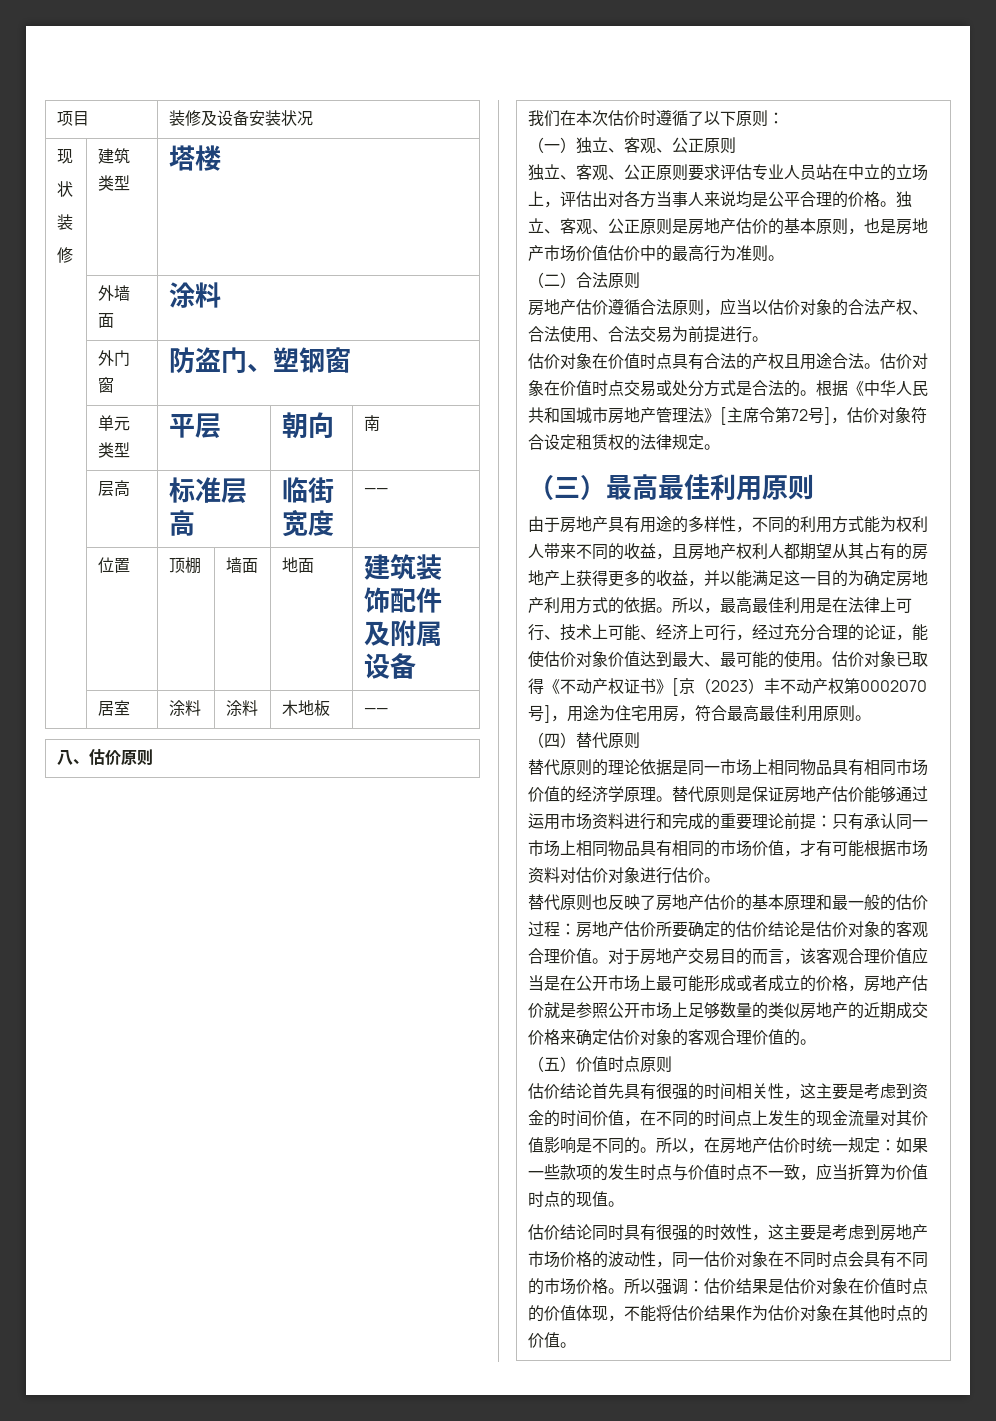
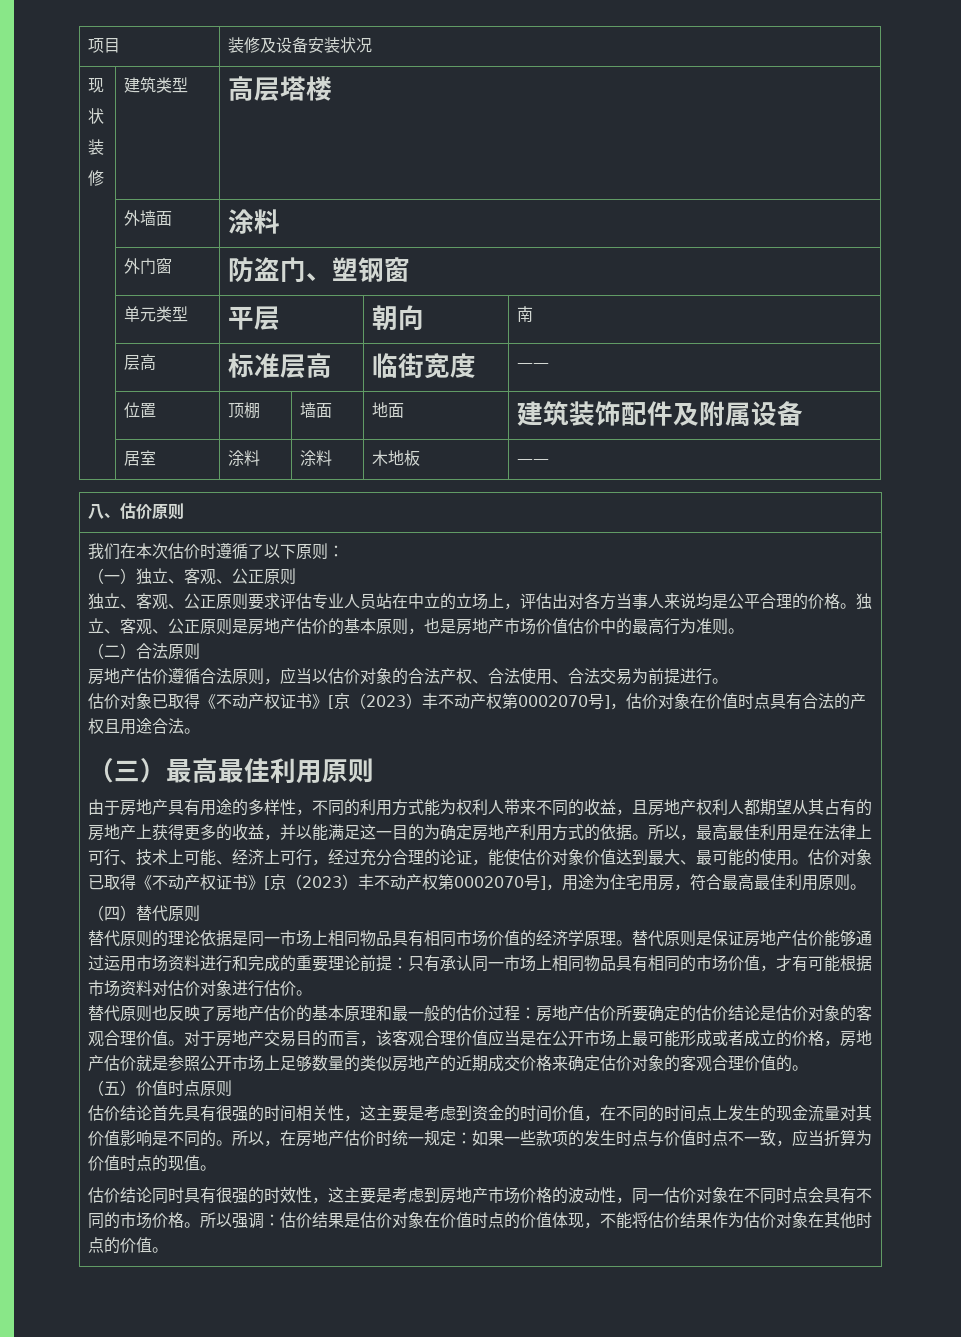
(131, 183) none -> [228,76,281,102] 高层
(593, 361) none -> [152,693,691,710] 已取得《不动产权证书》[京（2023）丰不动产权第0002070号]，估价对象
[880,353,929,369] [528,380,929,397] [528,407,928,425] [528,434,721,451] 估价对象在价值时点交易或处分方式是合法的。根据《中华人民共和国城市房地产管理法》[主席令第72号]，估价对象符合设定租赁权的法律规定。 -> (201, 731) none

